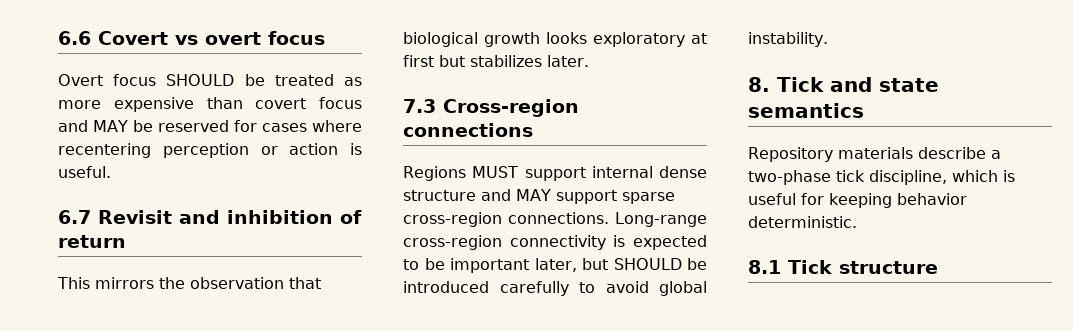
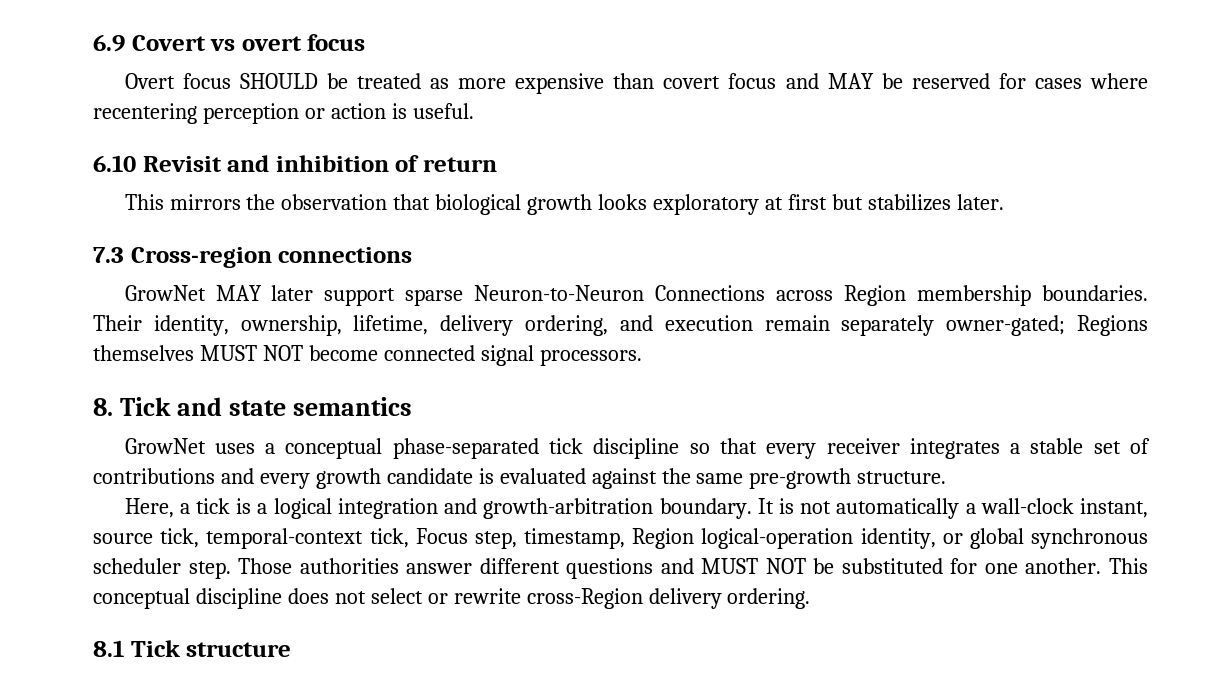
[58,31,91,45] 6.6 -> [93,34,125,52] 6.9
[58,210,91,224] 6.7 -> [93,155,136,172] 6.10
[403,166,707,181] [403,189,675,204] [403,212,707,227] [403,235,707,250] [403,258,707,273] [403,281,707,296] [748,32,828,47] Regions MUST support internal dense structure and MAY support sparse cross-region connections. Long-range cross-region connectivity is expected to be important later, but SHOULD be introduced carefully to avoid global instability. -> [124,285,1148,306] [93,315,1149,336] [93,345,642,366] GrowNet MAY later support sparse Neuron-to-Neuron Connections across Region membership boundaries. Their identity, ownership, lifetime, delivery ordering, and execution remain separately owner-gated; Regions themselves MUST NOT become connected signal processors.
[748,147,1001,162] [748,170,1015,185] [748,193,967,208] [748,216,857,228] Repository materials describe a two-phase tick discipline, which is useful for keeping behavior deterministic. -> [124,438,1150,459] [93,468,947,489] [124,498,1148,519] [93,528,1148,549] [93,558,1148,579] [93,588,811,609] GrowNet uses a conceptual phase-separated tick discipline so that every receiver integrates a stable set of contributions and every growth candidate is evaluated against the same pre-growth structure. // Here, a tick is a logical integration and growth-arbitration boundary. It is not automatically a wall-clock instant, source tick, temporal-context tick, Focus step, timestamp, Region logical-operation identity, or global synchronous scheduler step. Those authorities answer different questions and MUST NOT be substituted for one another. This conceptual discipline does not select or rewrite cross-Region delivery ordering.

